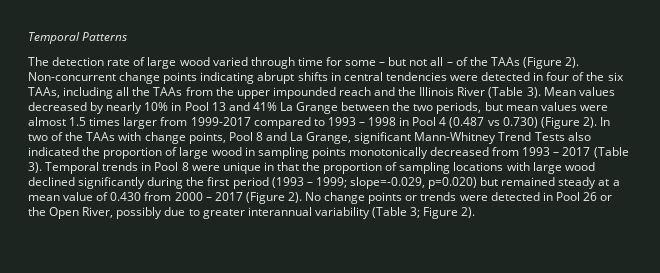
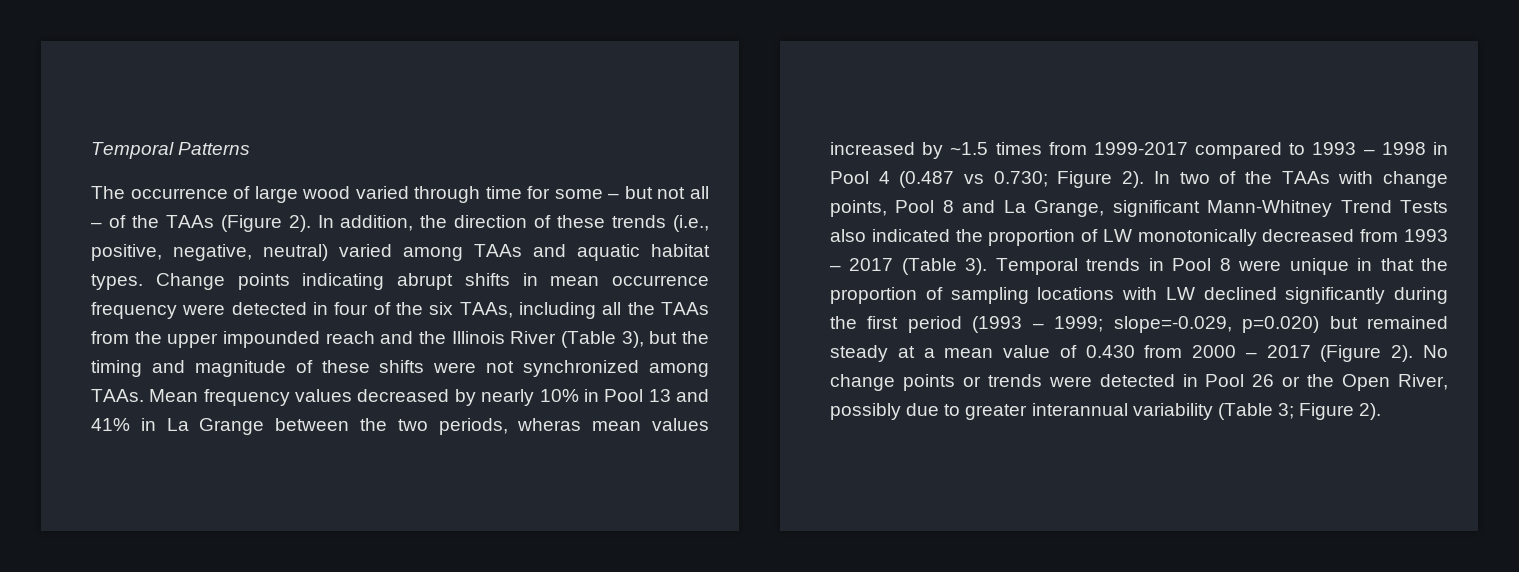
[52,57,131,66] detection rate -> [130,188,228,199] occurrence
[28,72,161,84] Non-concurrent change -> [317,215,709,232] [91,244,710,261] [91,273,225,290] In addition, the direction of these trends (i.e., positive, negative, neutral) varied among TAAs and aquatic habitat types. Change
[343,72,447,81] central tendencies -> [550,275,709,286] [91,302,177,319] mean occurrence frequency
[526,87,576,98] 3). Mean -> [621,331,709,348] [91,360,710,377] [91,389,290,406] 3), but the timing and magnitude of these shifts were not synchronized among TAAs. Mean frequency
(277, 106) none -> [140,418,156,431] in
[484,102,503,111] but -> [517,418,582,431] wheras
[579,105,608,111] [28,117,158,129] were almost 1.5 times larger -> [830,142,1042,159] increased by ~1.5 times
[502,117,580,129] 0.730) (Figure -> [993,171,1113,188] 0.730; Figure
[179,147,346,159] large wood in sampling points -> [1102,229,1132,242] LW
[532,162,595,174] large wood -> [1165,287,1195,300] LW

